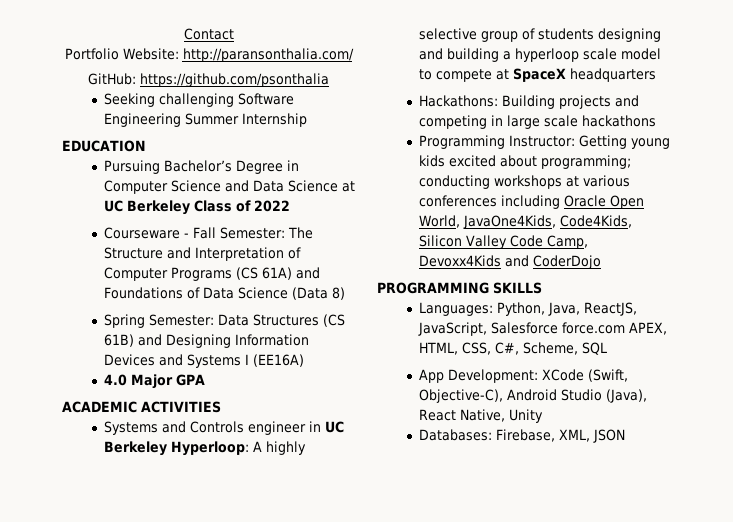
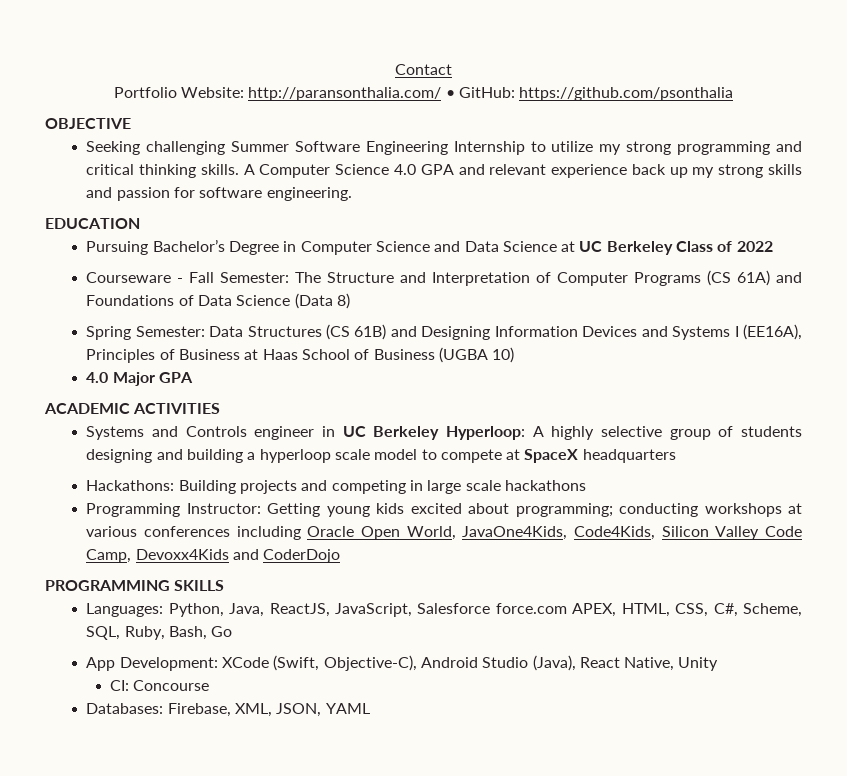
(354, 55) // -> [445,90,455,98] •
(329, 80) none -> [45,118,131,129] // OBJECTIVE
(234, 100) none -> [231,141,290,152] Summer
[184,113,239,125] Summer -> (448, 148) none
(307, 120) none -> [530,141,803,155] [86,164,803,178] [86,187,352,201] to utilize my strong programming and critical thinking skills. A Computer Science 4.0 GPA and relevant experience back up my strong skills and passion for software engineering.
[252,354,304,367] (EE16A) -> [743,324,803,340] [86,347,515,363] (EE16A), Principles of Business at Haas School of Business (UGBA 10)
[581,342,607,355] SQL -> [86,626,233,640] SQL, Ruby, Bash, Go
(543, 416) none -> [109,680,210,691] // CI: Concourse
[592,429,625,443] JSON -> [276,703,370,717] JSON, YAML

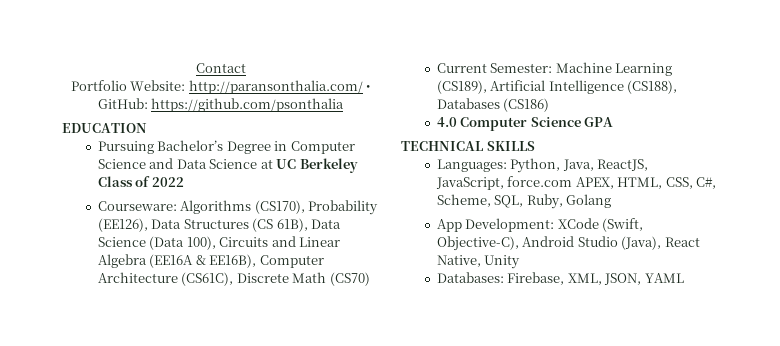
[45,118,131,129] [86,141,803,155] [86,164,803,178] [86,187,352,201] // OBJECTIVE // Seeking challenging Summer Software Engineering Internship to utilize my strong programming and critical thinking skills. A Computer Science 4.0 GPA and relevant experience back up my strong skills and passion for software engineering. -> (345, 105) none
[86,270,802,286] [86,293,350,309] [86,324,803,340] [86,347,515,363] [86,372,155,386] Courseware - Fall Semester: The Structure and Interpretation of Computer Programs (CS 61A) and Foundations of Data Science (Data 8) // Spring Semester: Data Structures (CS 61B) and Designing Information Devices and Systems I (EE16A), Principles of Business at Haas School of Business (UGBA 10) // 4.0 Major -> [97,200,379,215] [97,218,342,232] [97,236,341,250] [97,254,324,268] [97,272,370,286] [436,62,673,76] [436,80,678,94] [436,98,550,112] [436,117,581,131] Courseware: Algorithms (CS170), Probability (EE126), Data Structures (CS 61B), Data Science (Data 100), Circuits and Linear Algebra (EE16A & EE16B), Computer Architecture (CS61C), Discrete Math (CS70) // Current Semester: Machine Learning (CS189), Artificial Intelligence (CS188), Databases (CS186) // 4.0 Computer Science
[44,403,221,414] [86,426,802,440] [86,449,676,463] [86,480,586,494] [86,503,803,517] [86,526,802,540] [86,549,341,563] [45,580,170,591] ACADEMIC ACTIVITIES // Systems and Controls engineer in UC Berkeley Hyperloop: A highly selective group of students designing and building a hyperloop scale model to compete at SpaceX headquarters // Hackathons: Building projects and competing in large scale hackathons // Programming Instructor: Getting young kids excited about programming; conducting workshops at various conferences including Oracle Open World, JavaOne4Kids, Code4Kids, Silicon Valley Code Camp, Devoxx4Kids and CoderDojo // PROGRAMMING -> [401,141,483,151] TECHNICAL
[417,603,491,614] Salesforce -> (504, 183) none
[168,626,233,640] Bash, Go -> [566,194,612,208] Golang
[109,680,210,691] // CI: Concourse -> (521, 262) none

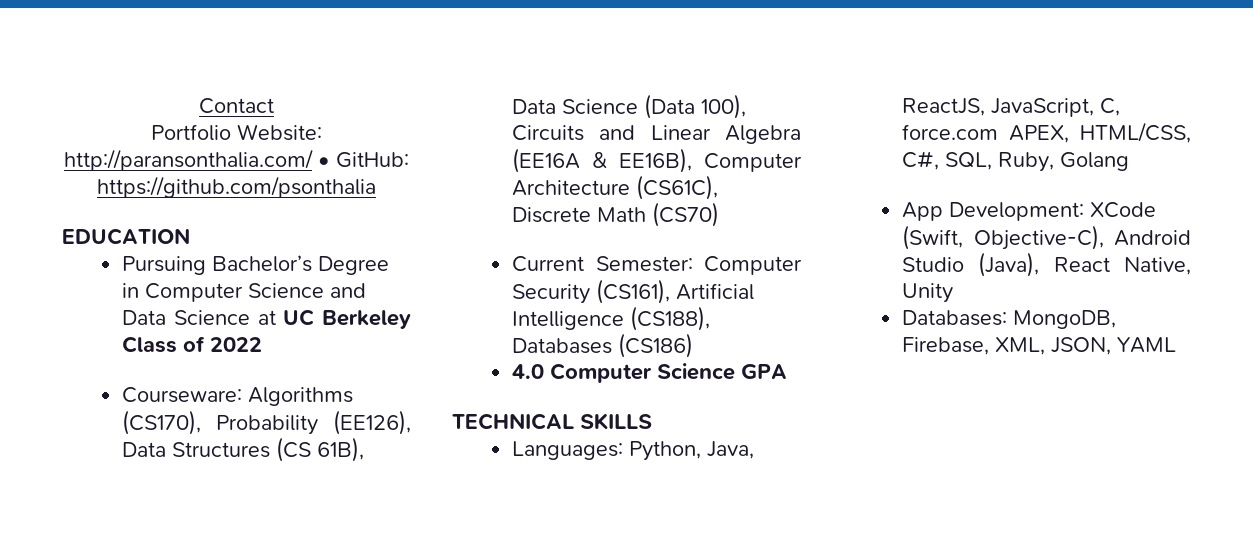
[555,62,673,76] [436,80,487,94] Machine Learning (CS189), -> [704,256,802,275] [512,279,671,304] Computer Security (CS161),
(504, 183) none -> [1100,98,1121,116] C,
[617,177,717,189] [436,194,491,207] HTML, CSS, C#, Scheme, -> [1080,122,1191,143] [902,151,940,170] HTML/CSS, C#,
(504, 277) none -> [1013,310,1117,329] MongoDB,

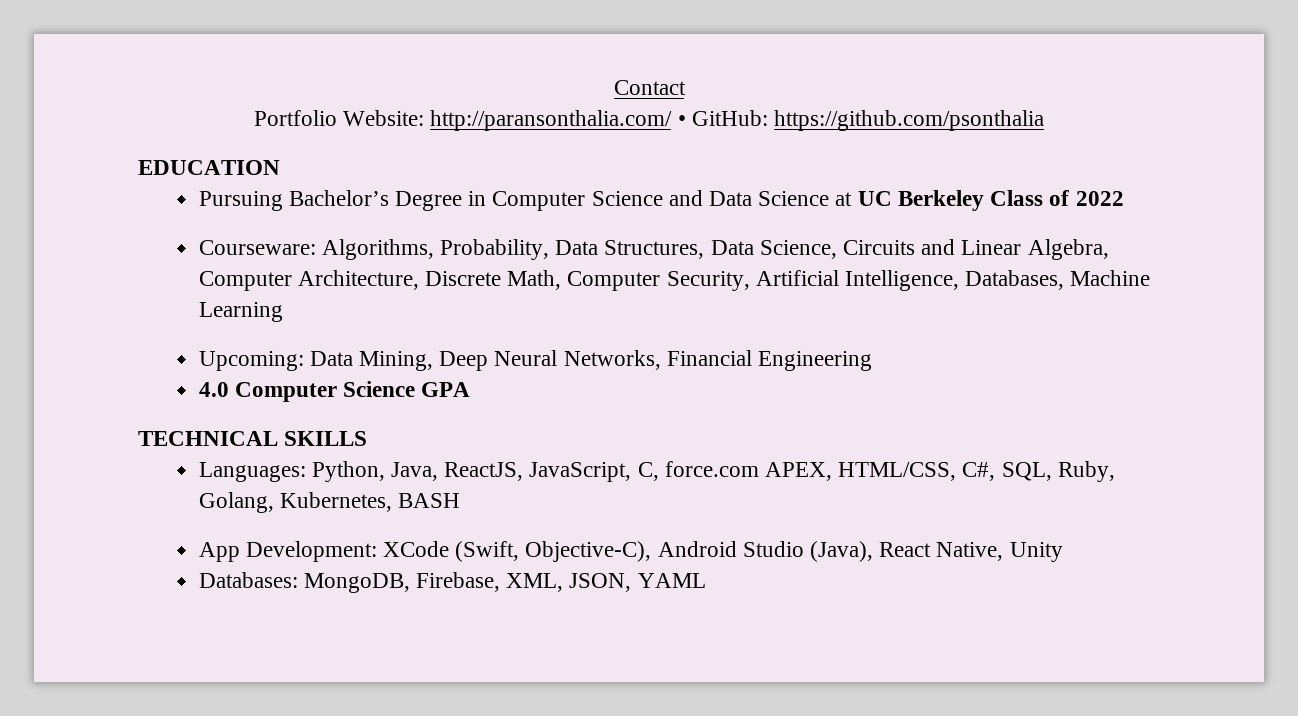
[248,387,354,406] [122,410,411,435] [122,437,365,462] [512,94,747,119] [512,125,801,144] [512,148,802,173] [512,175,719,200] [512,202,720,227] [512,256,802,275] [512,279,755,304] [512,306,711,331] [512,333,694,358] Algorithms (CS170), Probability (EE126), Data Structures (CS 61B), Data Science (Data 100), Circuits and Linear Algebra (EE16A & EE16B), Computer Architecture (CS61C), Discrete Math (CS70) // Current Semester: Computer Security (CS161), Artificial Intelligence (CS188), Databases (CS186) -> [321,239,1109,260] [198,270,1151,291] [198,302,283,322] [198,350,873,371] Algorithms, Probability, Data Structures, Data Science, Circuits and Linear Algebra, Computer Architecture, Discrete Math, Computer Security, Artificial Intelligence, Databases, Machine Learning // Upcoming: Data Mining, Deep Neural Networks, Financial Engineering
[1060,152,1130,171] Golang -> [198,492,461,513] Golang, Kubernetes, BASH

